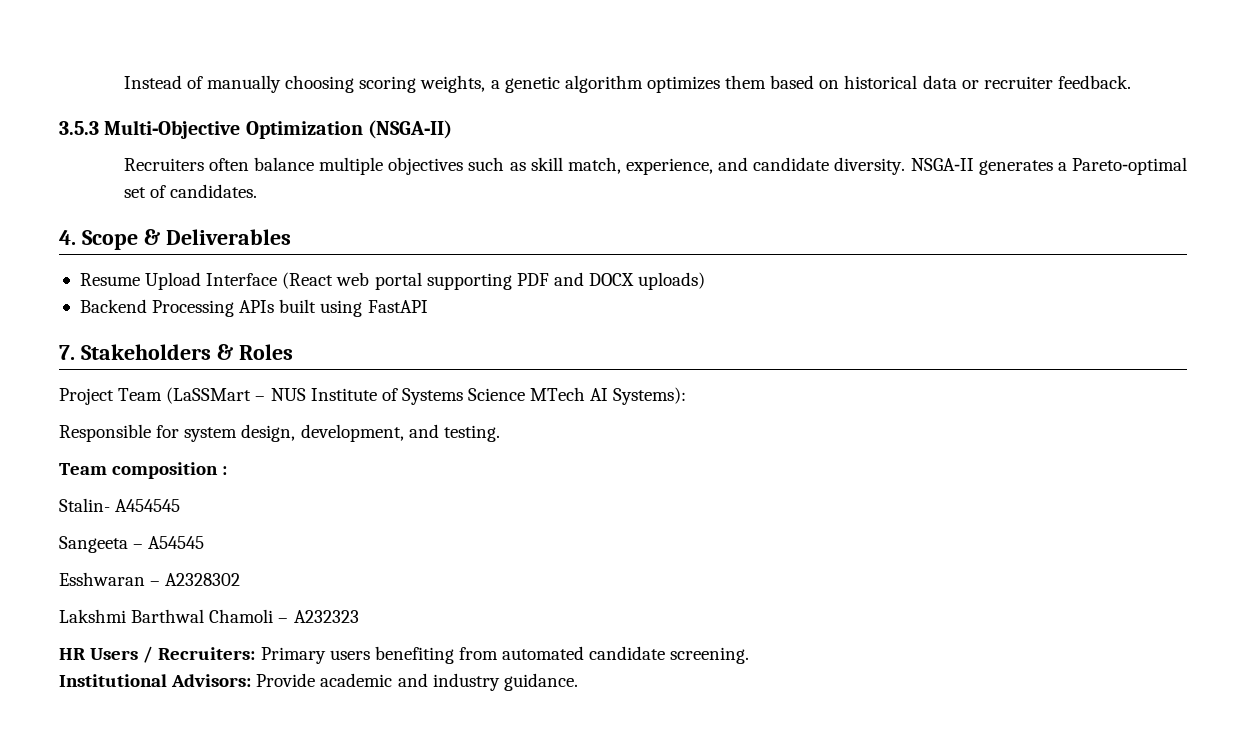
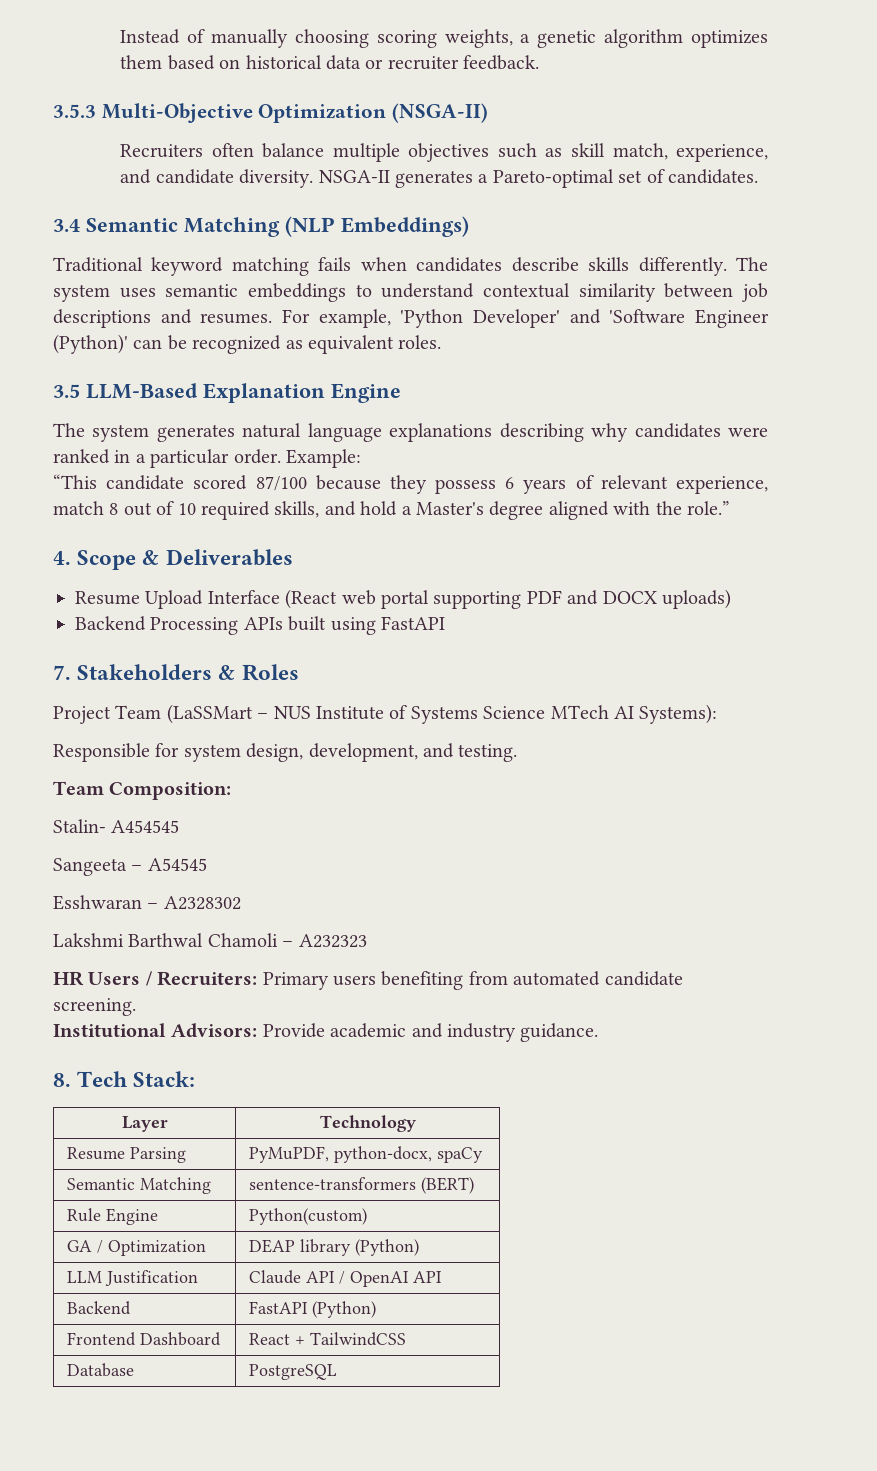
(258, 191) none -> [53,216,469,237] [53,257,769,276] [53,283,768,302] [53,309,769,328] [53,334,442,354] [53,383,401,403] [53,423,769,442] [53,449,361,468] [53,474,768,494] [53,501,730,520] // 3.4 Semantic Matching (NLP Embeddings) // Traditional keyword matching fails when candidates describe skills differently. The system uses semantic embeddings to understand contextual similarity between job descriptions and resumes. For example, 'Python Developer' and 'Software Engineer (Python)' can be recognized as equivalent roles. // 3.5 LLM-Based Explanation Engine // The system generates natural language explanations describing why candidates were ranked in a particular order. Example: // “This candidate scored 87/100 because they possess 6 years of relevant experience, match 8 out of 10 required skills, and hold a Master's degree aligned with the role.”
[112,462,228,479] composition : -> [109,782,232,800] Composition:
(578, 682) none -> [53,1071,196,1087] [121,1116,168,1132] [319,1115,416,1132] [66,1147,186,1163] [248,1146,483,1163] [66,1177,211,1194] [248,1177,474,1194] [66,1208,158,1225] [248,1208,367,1225] [66,1240,206,1256] [248,1239,419,1256] [66,1270,198,1286] [248,1270,442,1287] [66,1301,131,1315] [248,1301,376,1318] [66,1332,221,1346] [248,1332,406,1346] [66,1363,134,1377] [248,1364,337,1380] // 8. Tech Stack: // Layer | Technology // Resume Parsing | PyMuPDF, python-docx, spaCy // Semantic Matching | sentence-transformers (BERT) // Rule Engine | Python(custom) // GA / Optimization | DEAP library (Python) // LLM Justification | Claude API / OpenAI API // Backend | FastAPI (Python) // Frontend Dashboard | React + TailwindCSS // Database | PostgreSQL

